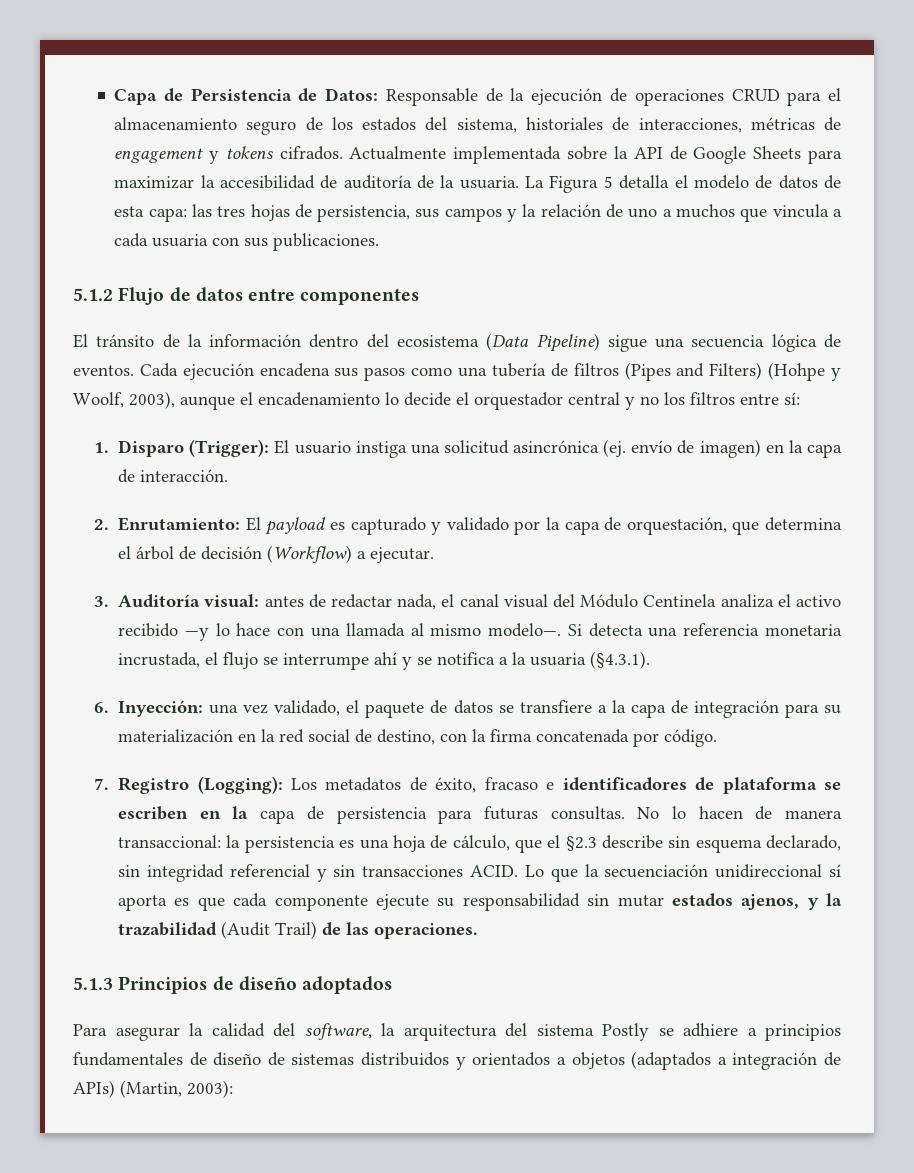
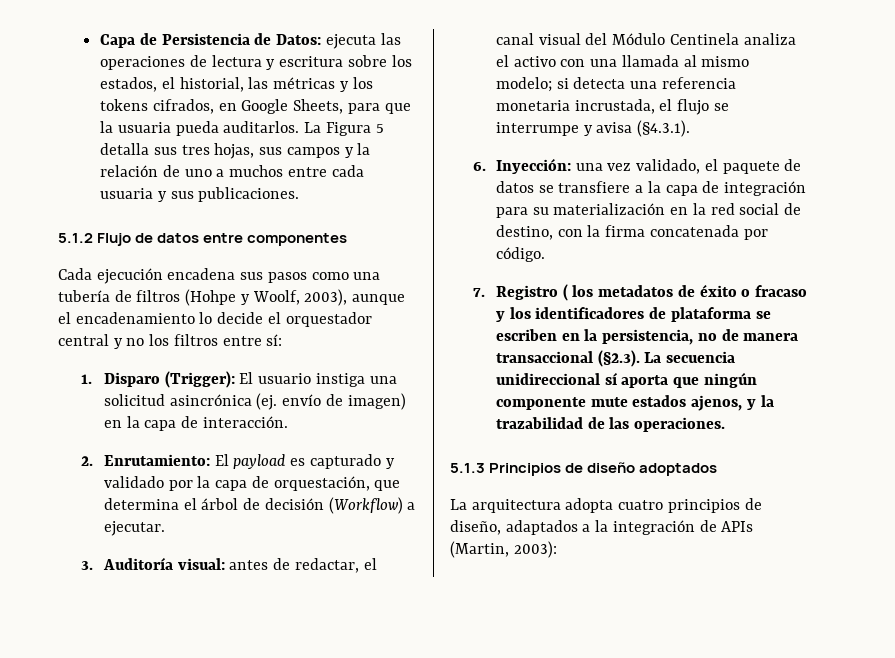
[385,88,842,106] [114,117,841,135] [114,146,843,164] [114,175,842,193] [114,204,411,222] Responsable de la ejecución de operaciones CRUD para el almacenamiento seguro de los estados del sistema, historiales de interacciones, métricas de engagement y tokens cifrados. Actualmente implementada sobre la API de Google Sheets para maximizar la accesibilidad de auditoría de la usuaria. La Figura 5 detalla el modelo de datos de esta capa: las tres hojas de persistencia, -> [325,33,401,49] [100,55,412,70] [100,77,373,92] [100,99,411,114] [100,121,384,136] [100,143,255,159] ejecuta las operaciones de lectura y escritura sobre los estados, el historial, las métricas y los tokens cifrados, en Google Sheets, para que la usuaria pueda auditarlos. La Figura 5 detalla sus tres hojas,
[740,204,843,222] que vincula a -> [287,167,327,177] entre
[212,237,240,246] con -> [157,191,167,202] y
[73,333,842,352] [73,365,134,376] El tránsito de la información dentro del ecosistema (Data Pipeline) sigue una secuencia lógica de eventos. -> (348, 239) none
[624,362,763,381] (Pipes and Filters) -> (181, 296) none
[330,594,437,610] redactar nada, -> [294,558,359,573] redactar,
[118,623,271,641] recibido —y lo hace -> (556, 61) none
[488,623,582,637] modelo—. Si -> [495,77,569,92] modelo; si
[374,652,587,670] ahí y se notifica a la usuaria -> [583,122,633,136] y avisa
[197,776,555,794] (Logging): Los metadatos de éxito, fracaso e -> [562,284,807,301] [495,307,531,322] ( los metadatos de éxito o fracaso y los
[260,806,842,824] [118,835,841,853] [118,864,842,882] [118,893,664,911] capa de persistencia para futuras consultas. No lo hacen de manera transaccional: la persistencia es una hoja de cálculo, que el §2.3 describe sin esquema declarado, sin integridad referencial y sin transacciones ACID. Lo que la secuenciación unidireccional sí aporta es que cada componente ejecute su responsabilidad sin mutar -> [602,329,799,345] [495,350,736,367] [495,372,757,388] [495,397,628,410] persistencia, no de manera transaccional (§2.3). La secuencia unidireccional sí aporta que ningún componente mute
[221,921,318,939] (Audit Trail) -> (583, 423) none
[73,1023,841,1041] [73,1051,727,1070] Para asegurar la calidad del software, la arquitectura del sistema Postly se adhiere a principios fundamentales de diseño de sistemas distribuidos y orientados a objetos (adaptados a -> [450,498,762,513] [450,520,609,535] La arquitectura adopta cuatro principios de diseño, adaptados a la
[73,1080,115,1098] APIs) -> [721,521,754,532] APIs

